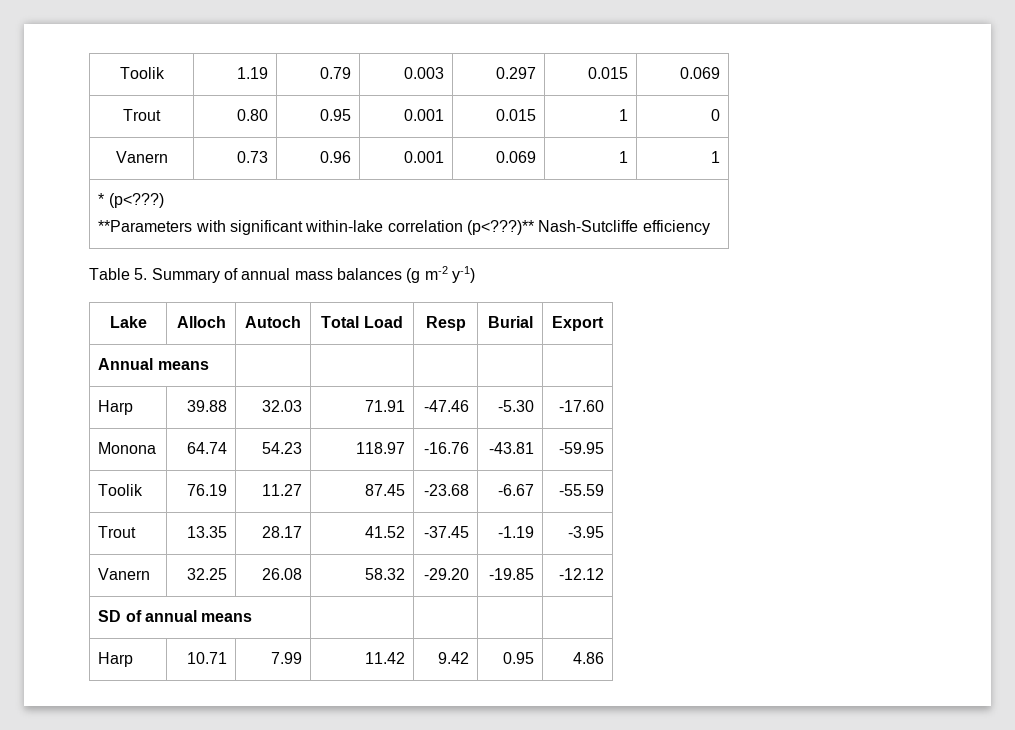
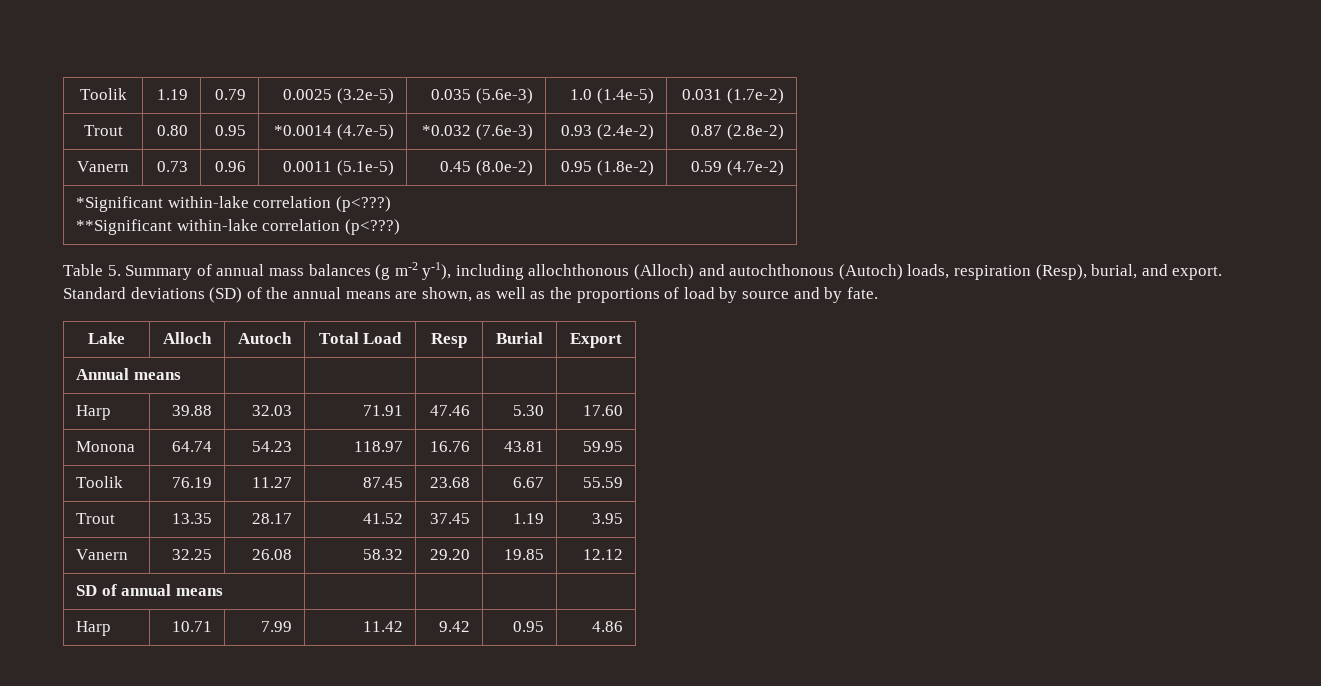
[403,67,444,79] [495,67,536,79] [587,67,628,79] [679,67,720,79] [123,109,161,121] [236,109,268,121] [319,109,351,121] [403,109,444,121] [495,109,536,121] [618,109,628,121] [710,109,720,121] [115,151,168,163] [236,151,268,163] [319,151,351,163] [403,151,444,163] [495,151,536,163] [618,151,628,163] [710,151,720,163] [98,193,164,208] [98,220,710,235] 0.003 | 0.297 | 0.015 | 0.069 // Trout | 0.80 | 0.95 | 0.001 | 0.015 | 1 | 0 // Vanern | 0.73 | 0.96 | 0.001 | 0.069 | 1 | 1 // * (p<???) // **Parameters with significant within-lake correlation (p<???)** Nash-Sutcliffe efficiency -> [283,88,394,104] [431,88,533,104] [570,88,654,104] [682,88,784,104] [83,125,123,136] [156,125,188,136] [214,125,246,136] [274,124,394,140] [422,124,533,140] [561,124,654,140] [691,124,784,140] [77,161,129,172] [156,161,188,172] [214,161,246,172] [283,160,394,176] [440,160,533,176] [561,160,654,176] [691,160,784,176] [76,196,391,212] [76,219,400,235] 0.0025 (3.2e-5) | 0.035 (5.6e-3) | 1.0 (1.4e-5) | 0.031 (1.7e-2) // Trout | 0.80 | 0.95 | *0.0014 (4.7e-5) | *0.032 (7.6e-3) | 0.93 (2.4e-2) | 0.87 (2.8e-2) // Vanern | 0.73 | 0.96 | 0.0011 (5.1e-5) | 0.45 (8.0e-2) | 0.95 (1.8e-2) | 0.59 (4.7e-2) // *Significant within-lake correlation (p<???) // **Significant within-lake correlation (p<???)
[451,266,475,283] y-1) -> [422,262,1223,280] [63,287,878,303] y-1), including allochthonous (Alloch) and autochthonous (Autoch) loads, respiration (Resp), burial, and export. Standard deviations (SD) of the annual means are shown, as well as the proportions of load by source and by fate.
[423,400,469,412] [497,400,534,412] [558,400,604,412] -47.46 | -5.30 | -17.60 -> [429,405,470,416] [512,405,544,416] [582,405,623,416] 47.46 | 5.30 | 17.60
[423,442,469,454] [488,442,534,454] [558,442,604,454] -16.76 | -43.81 | -59.95 -> [429,441,470,452] [503,441,544,452] [582,441,623,452] 16.76 | 43.81 | 59.95
[423,484,469,496] [497,484,534,496] [558,484,604,496] -23.68 | -6.67 | -55.59 -> [429,477,470,488] [512,477,544,488] [582,477,623,488] 23.68 | 6.67 | 55.59
[423,526,469,538] [497,526,534,538] [567,526,604,538] -37.45 | -1.19 | -3.95 -> [429,513,470,524] [512,513,544,524] [591,513,623,524] 37.45 | 1.19 | 3.95
[423,568,469,580] [488,568,534,580] [558,568,604,580] -29.20 | -19.85 | -12.12 -> [429,549,470,560] [503,549,544,560] [582,549,623,560] 29.20 | 19.85 | 12.12

